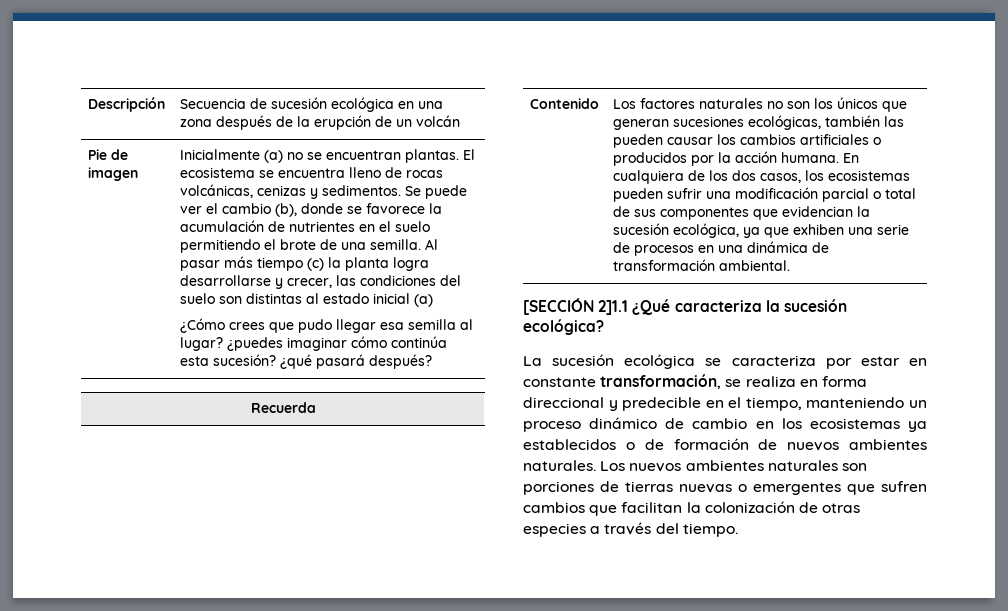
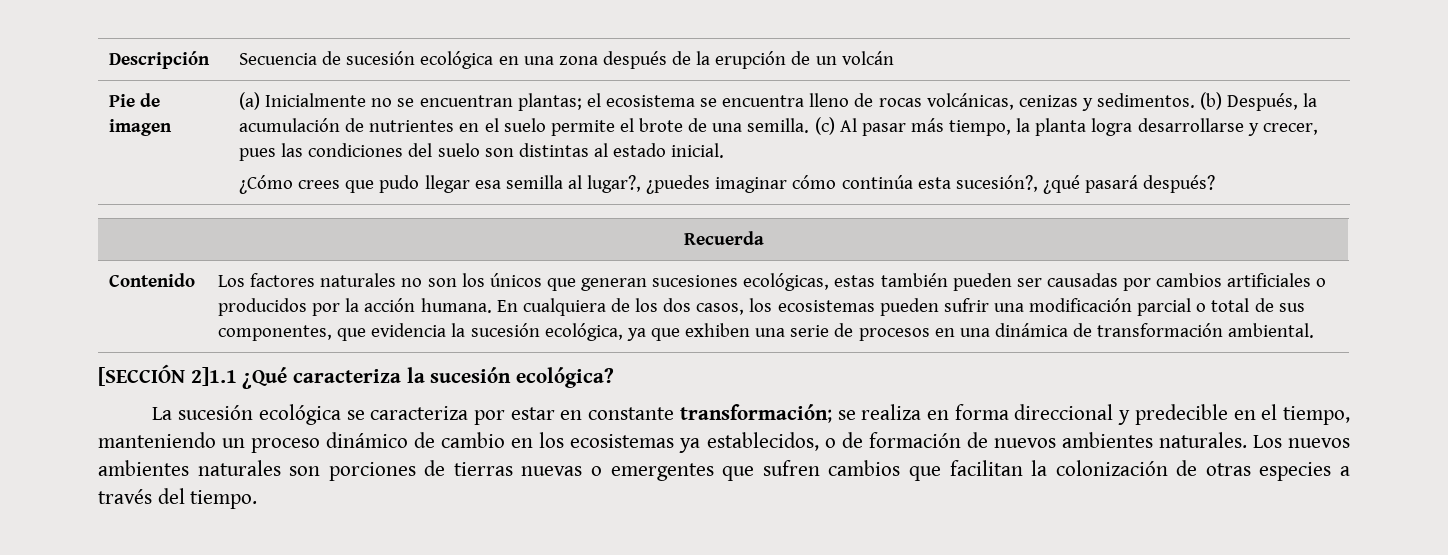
[179,149,283,163] Inicialmente (a) -> [239,92,367,110] (a) Inicialmente
[404,149,475,163] plantas. El -> [517,93,601,111] plantas; el
[404,185,467,199] [179,203,425,217] Se puede ver el cambio (b), donde se favorece -> [1200,92,1299,111] (b) Después,
[179,239,260,253] permitiendo -> [550,120,615,136] permite
(421, 244) none -> [814,117,835,135] (c)
[256,257,324,271] tiempo (c) -> [949,120,1012,136] tiempo,
(332, 283) none -> [239,148,277,161] pues
[372,293,433,307] inicial (a) -> [671,143,725,158] inicial.
[179,337,223,351] lugar? -> [587,175,642,193] lugar?,
[212,354,276,366] sucesión? -> [955,175,1038,192] sucesión?,
[824,115,904,127] [612,134,736,148] también las pueden causar los -> [834,273,1152,291] estas también pueden ser causadas por
[659,206,853,220] componentes que evidencian -> [218,323,447,341] componentes, que evidencia
[600,374,722,389] transformación, -> [679,404,832,423] transformación;
[523,439,616,450] establecidos -> [706,432,819,451] establecidos,

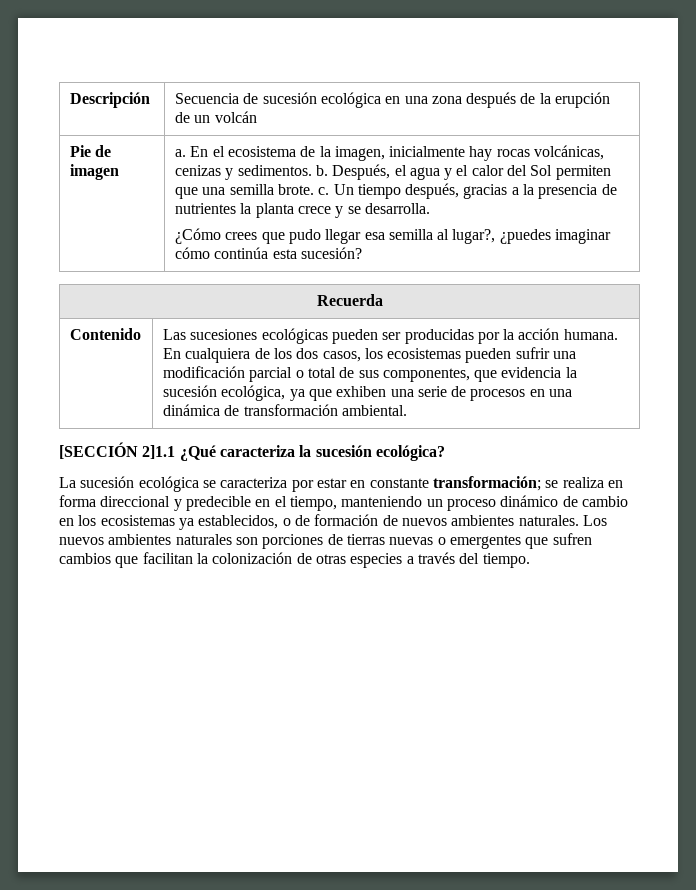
[239,92,874,111] (a) Inicialmente no se encuentran plantas; el ecosistema se encuentra lleno de -> [174,146,493,161] a. En el ecosistema de la imagen, inicialmente hay
[1200,92,1318,111] [239,117,1318,136] [239,143,725,161] (b) Después, la acumulación de nutrientes en el suelo permite el brote de una semilla. (c) Al pasar más tiempo, la planta logra desarrollarse y crecer, pues las condiciones del suelo son distintas al estado inicial. -> [315,164,611,180] [174,183,617,199] [174,203,430,218] b. Después, el agua y el calor del Sol permiten que una semilla brote. c. Un tiempo después, gracias a la presencia de nutrientes la planta crece y se desarrolla.
[955,175,1216,194] [683,231,764,245] [109,273,196,287] [218,273,1327,291] [218,298,308,316] sucesión?, ¿qué pasará después? // Recuerda // Contenido | Los factores naturales no son los únicos que generan sucesiones ecológicas, estas también pueden ser causadas por cambios artificiales o producidos -> [300,247,362,259] [316,294,383,306] [69,328,141,340] [162,328,474,344] sucesión? // Recuerda // Contenido | Las sucesiones ecológicas pueden ser producidas

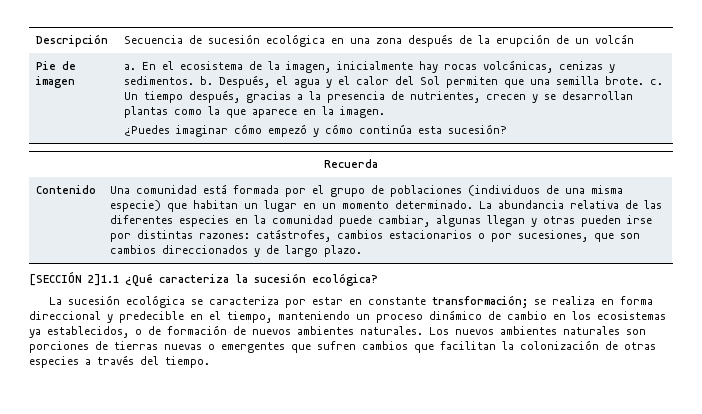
[174,203,430,218] [174,228,612,244] nutrientes la planta crece y se desarrolla. // ¿Cómo crees que pudo llegar esa semilla al lugar?, ¿puedes imaginar -> [409,91,633,103] [123,106,385,118] [123,124,319,137] nutrientes, crecen y se desarrollan plantas como la que aparece en la imagen. // ¿Puedes imaginar cómo empezó y
[162,328,618,344] [162,347,577,363] [162,366,577,382] [162,385,573,401] [162,404,407,416] Las sucesiones ecológicas pueden ser producidas por la acción humana. En cualquiera de los dos casos, los ecosistemas pueden sufrir una modificación parcial o total de sus componentes, que evidencia la sucesión ecológica, ya que exhiben una serie de procesos en una dinámica de transformación ambiental. -> [109,184,623,197] [109,200,662,212] [109,215,652,227] [109,229,640,242] [109,245,362,257] Una comunidad está formada por el grupo de poblaciones (individuos de una misma especie) que habitan un lugar en un momento determinado. La abundancia relativa de las diferentes especies en la comunidad puede cambiar, algunas llegan y otras pueden irse por distintas razones: catástrofes, cambios estacionarios o por sucesiones, que son cambios direccionados y de largo plazo.

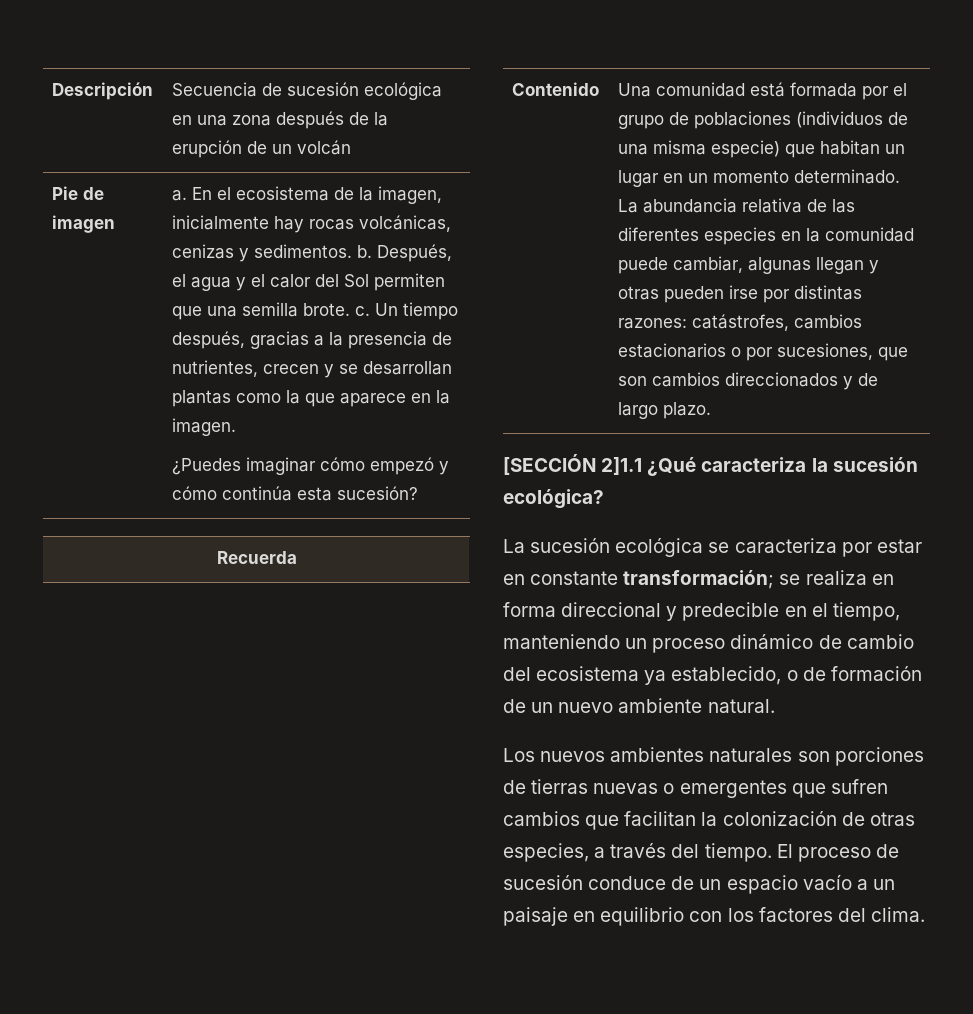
[553,311,666,320] [29,325,423,338] en los ecosistemas ya establecidos, o de formación de nuevos ambientes naturales. -> [503,666,922,685] [503,698,775,713] del ecosistema ya establecido, o de formación de un nuevo ambiente natural. //
[29,356,79,368] especies -> [503,843,589,862] especies,
(210, 362) none -> [776,844,899,862] [503,874,895,894] [503,907,925,926] El proceso de sucesión conduce de un espacio vacío a un paisaje en equilibrio con los factores del clima.

